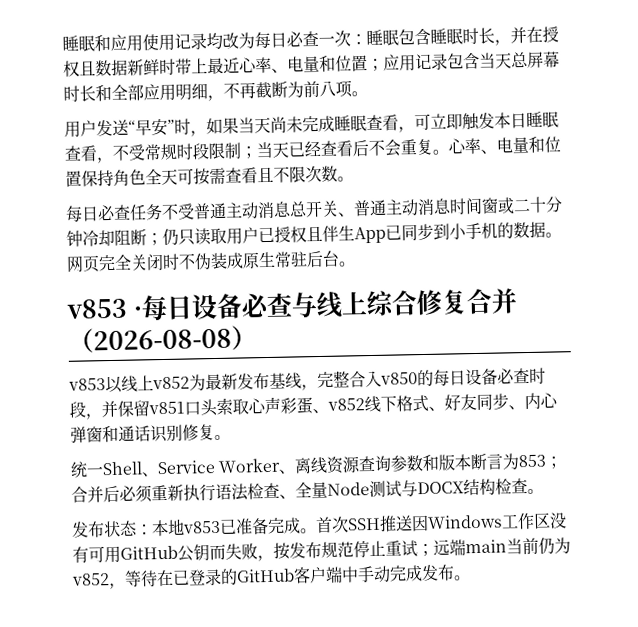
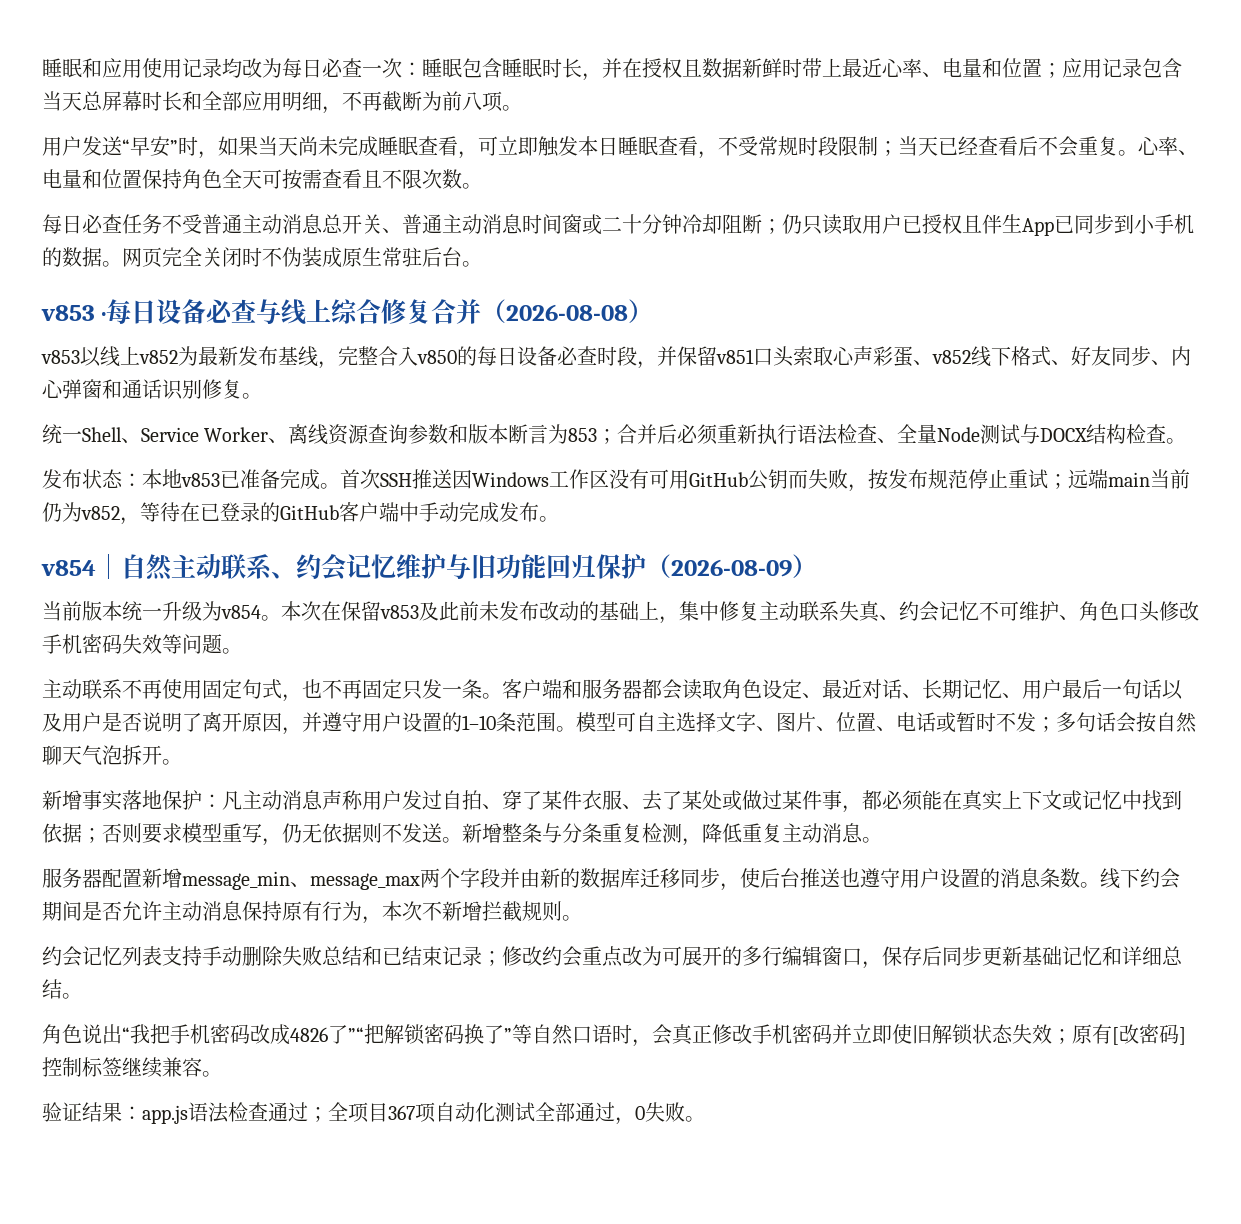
(471, 578) none -> [41,554,817,581] [42,601,1199,624] [42,634,242,654] [42,679,1183,702] [42,712,1197,735] [42,745,182,765] [42,790,1182,813] [42,823,882,846] [42,868,1180,891] [42,901,582,924] [42,946,1183,969] [42,979,82,999] [42,1024,1186,1047] [42,1057,222,1078] [42,1102,705,1125] // v854｜自然主动联系、约会记忆维护与旧功能回归保护（2026-08-09） // 当前版本统一升级为v854。本次在保留v853及此前未发布改动的基础上，集中修复主动联系失真、约会记忆不可维护、角色口头修改手机密码失效等问题。 // 主动联系不再使用固定句式，也不再固定只发一条。客户端和服务器都会读取角色设定、最近对话、长期记忆、用户最后一句话以及用户是否说明了离开原因，并遵守用户设置的1–10条范围。模型可自主选择文字、图片、位置、电话或暂时不发；多句话会按自然聊天气泡拆开。 // 新增事实落地保护：凡主动消息声称用户发过自拍、穿了某件衣服、去了某处或做过某件事，都必须能在真实上下文或记忆中找到依据；否则要求模型重写，仍无依据则不发送。新增整条与分条重复检测，降低重复主动消息。 // 服务器配置新增message_min、message_max两个字段并由新的数据库迁移同步，使后台推送也遵守用户设置的消息条数。线下约会期间是否允许主动消息保持原有行为，本次不新增拦截规则。 // 约会记忆列表支持手动删除失败总结和已结束记录；修改约会重点改为可展开的多行编辑窗口，保存后同步更新基础记忆和详细总结。 // 角色说出“我把手机密码改成4826了”“把解锁密码换了”等自然口语时，会真正修改手机密码并立即使旧解锁状态失效；原有[改密码]控制标签继续兼容。 // 验证结果：app.js语法检查通过；全项目367项自动化测试全部通过，0失败。

